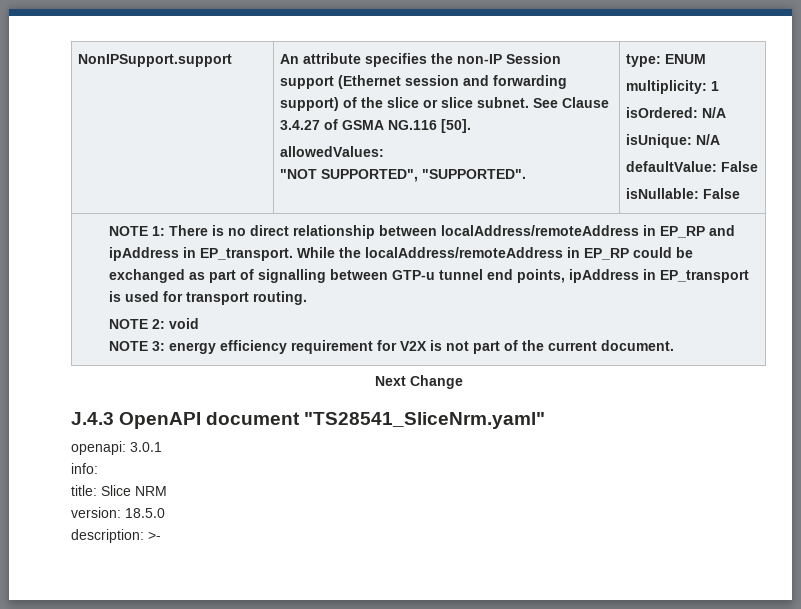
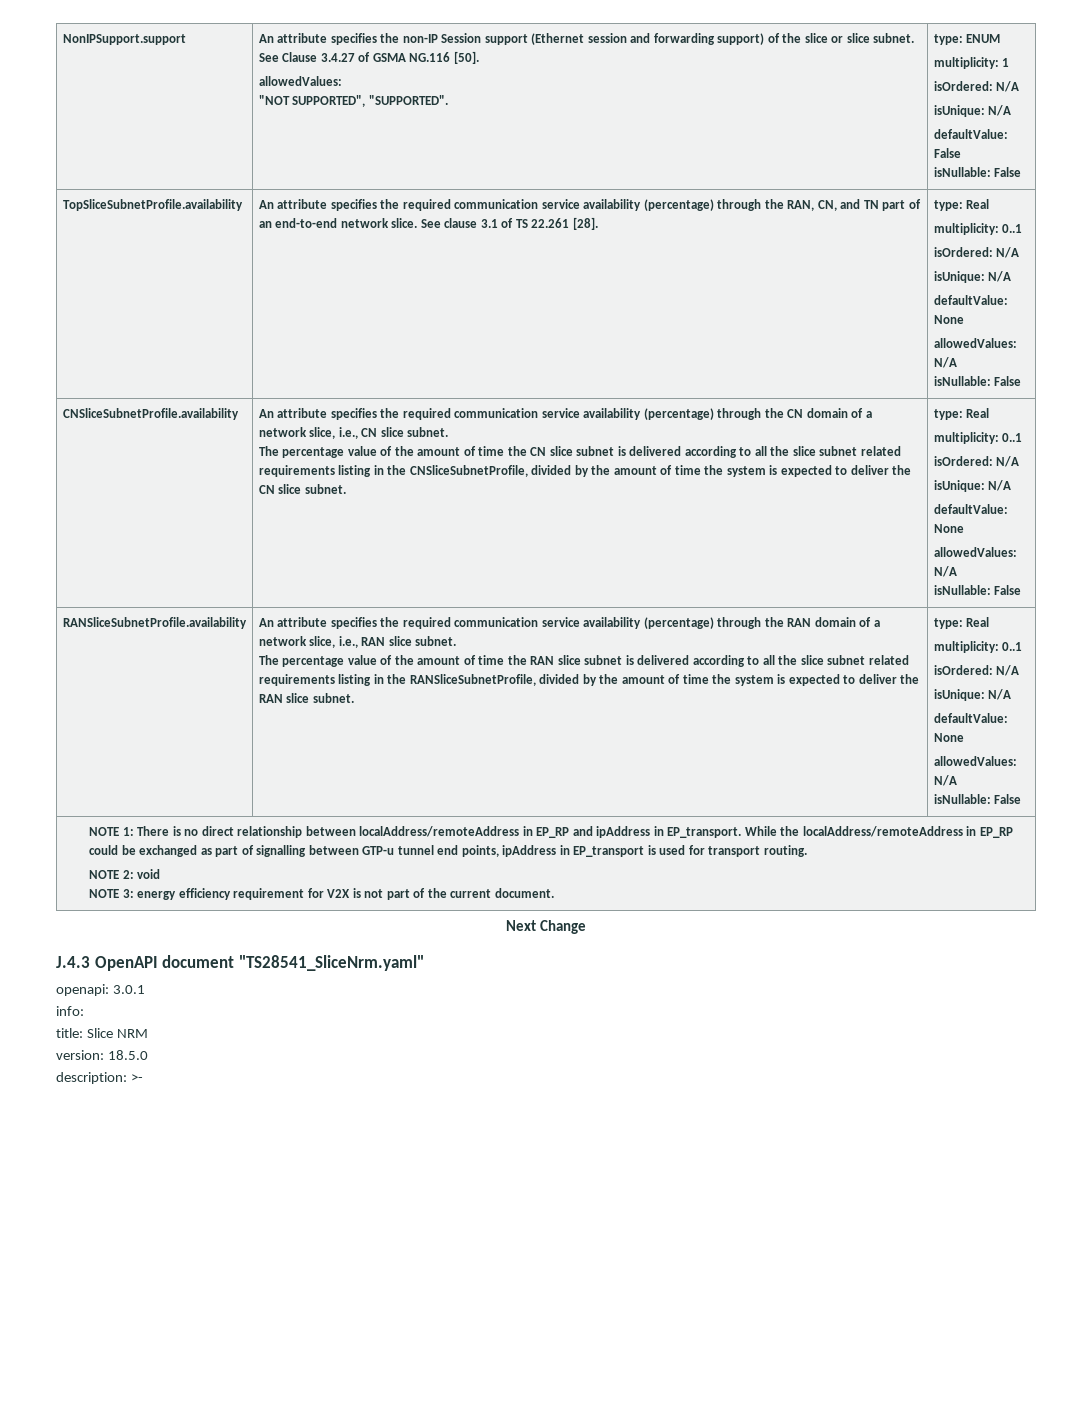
(740, 193) none -> [62,199,243,211] [258,199,921,211] [258,217,598,230] [933,199,990,211] [933,223,1023,235] [933,247,1020,258] [933,271,1012,283] [933,295,1008,305] [933,315,964,324] [933,338,1017,348] [933,357,957,368] [933,376,1022,386] [62,408,239,420] [258,408,872,420] [258,427,449,439] [258,446,901,458] [258,465,912,477] [258,484,346,494] [933,408,990,420] [933,432,1023,444] [933,456,1020,467] [933,480,1012,492] [933,504,1008,514] [933,524,964,533] [933,547,1017,557] [933,566,957,577] [933,585,1022,595] [62,617,247,629] [258,617,880,629] [258,636,457,648] [258,655,909,667] [258,674,920,686] [258,693,354,703] [933,617,990,629] [933,641,1023,653] [933,665,1020,676] [933,689,1012,701] [933,713,1008,723] [933,733,964,742] [933,756,1017,766] [933,775,957,786] [933,794,1022,804] // TopSliceSubnetProfile.availability | An attribute specifies the required communication service availability (percentage) through the RAN, CN, and TN part of an end-to-end network slice. See clause 3.1 of TS 22.261 [28]. | type: Real // multiplicity: 0..1 // isOrdered: N/A // isUnique: N/A // defaultValue: None // allowedValues: N/A // isNullable: False // CNSliceSubnetProfile.availability | An attribute specifies the required communication service availability (percentage) through the CN domain of a network slice, i.e., CN slice subnet. // The percentage value of the amount of time the CN slice subnet is delivered according to all the slice subnet related requirements listing in the CNSliceSubnetProfile, divided by the amount of time the system is expected to deliver the CN slice subnet. | type: Real // multiplicity: 0..1 // isOrdered: N/A // isUnique: N/A // defaultValue: None // allowedValues: N/A // isNullable: False // RANSliceSubnetProfile.availability | An attribute specifies the required communication service availability (percentage) through the RAN domain of a network slice, i.e., RAN slice subnet. // The percentage value of the amount of time the RAN slice subnet is delivered according to all the slice subnet related requirements listing in the RANSliceSubnetProfile, divided by the amount of time the system is expected to deliver the RAN slice subnet. | type: Real // multiplicity: 0..1 // isOrdered: N/A // isUnique: N/A // defaultValue: None // allowedValues: N/A // isNullable: False

